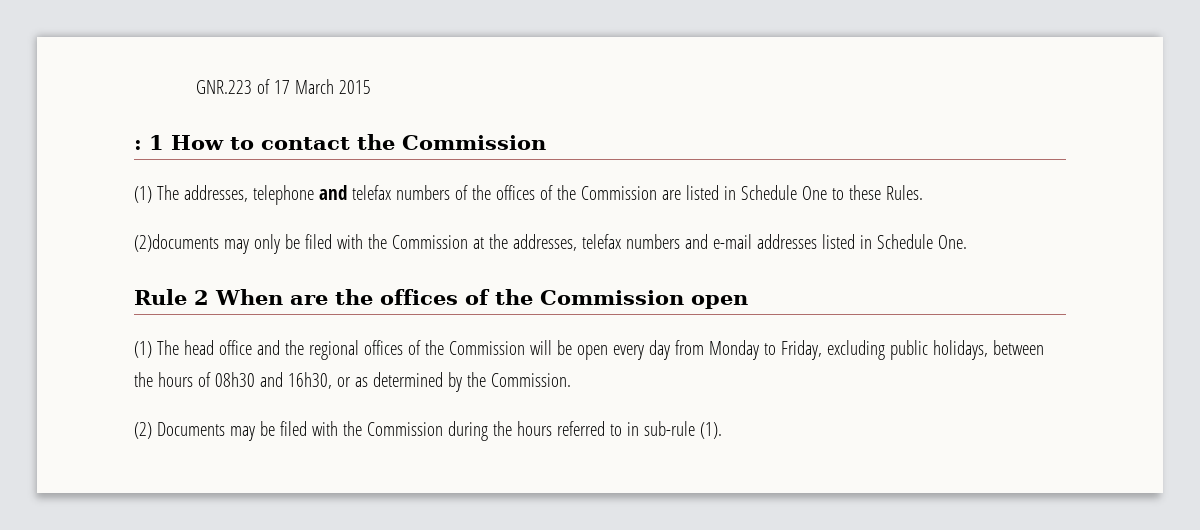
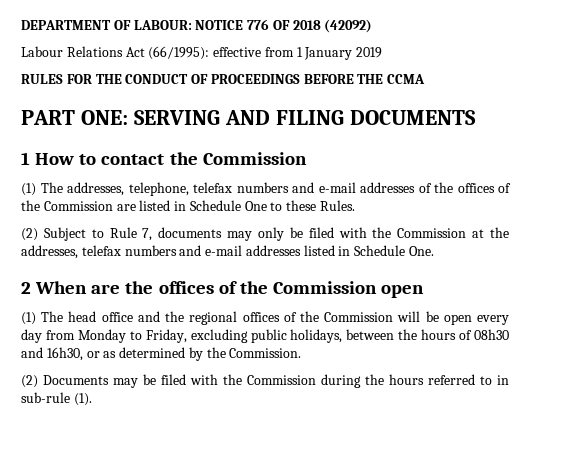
[195,79,371,94] [134,140,142,150] GNR.223 of 17 March 2015 // : -> [21,19,373,33] [21,46,383,60] [21,74,426,84] [21,110,476,125] DEPARTMENT OF LABOUR: NOTICE 776 OF 2018 (42092) // Labour Relations Act (66/1995): effective from 1 January 2019 // RULES FOR THE CONDUCT OF PROCEEDINGS BEFORE THE CCMA // PART ONE: SERVING AND FILING DOCUMENTS //
[252,185,450,205] telephone and telefax numbers -> [128,182,415,196] telephone, telefax numbers and e-mail addresses
[134,234,219,252] (2)documents -> [21,227,223,241] (2) Subject to Rule 7, documents
[134,289,187,305] Rule -> (435, 251) none

